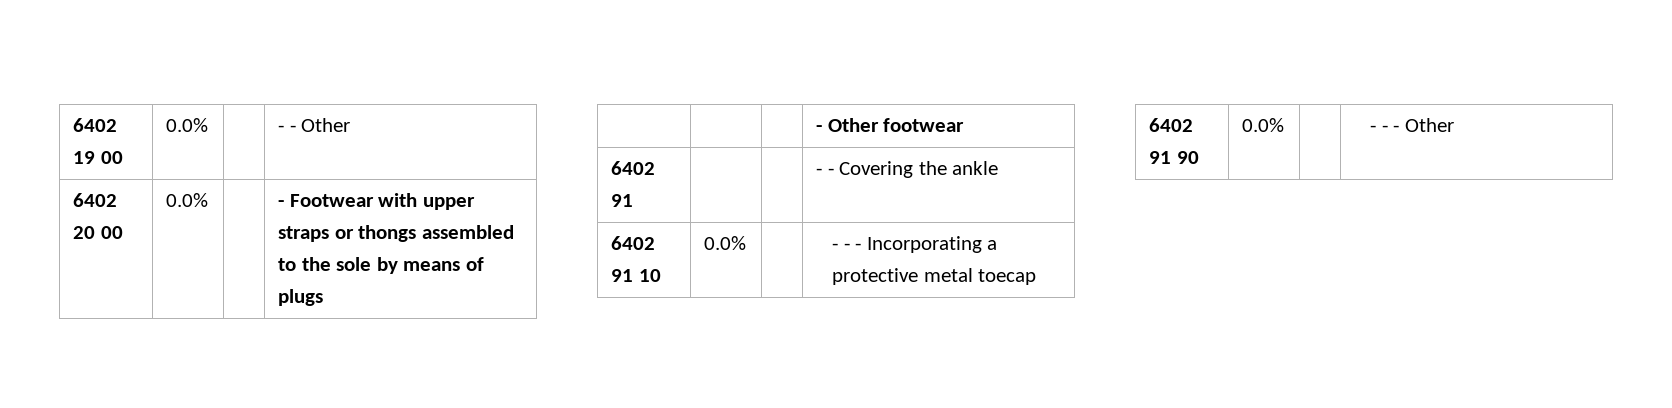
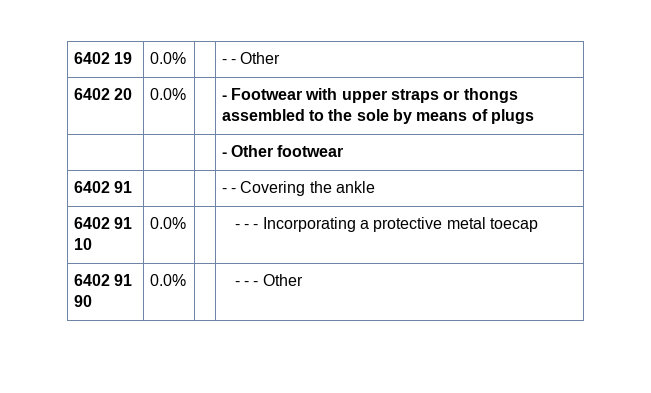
[100,151,123,164] 00 -> (133, 58) none
[100,226,123,239] 00 -> (133, 94) none

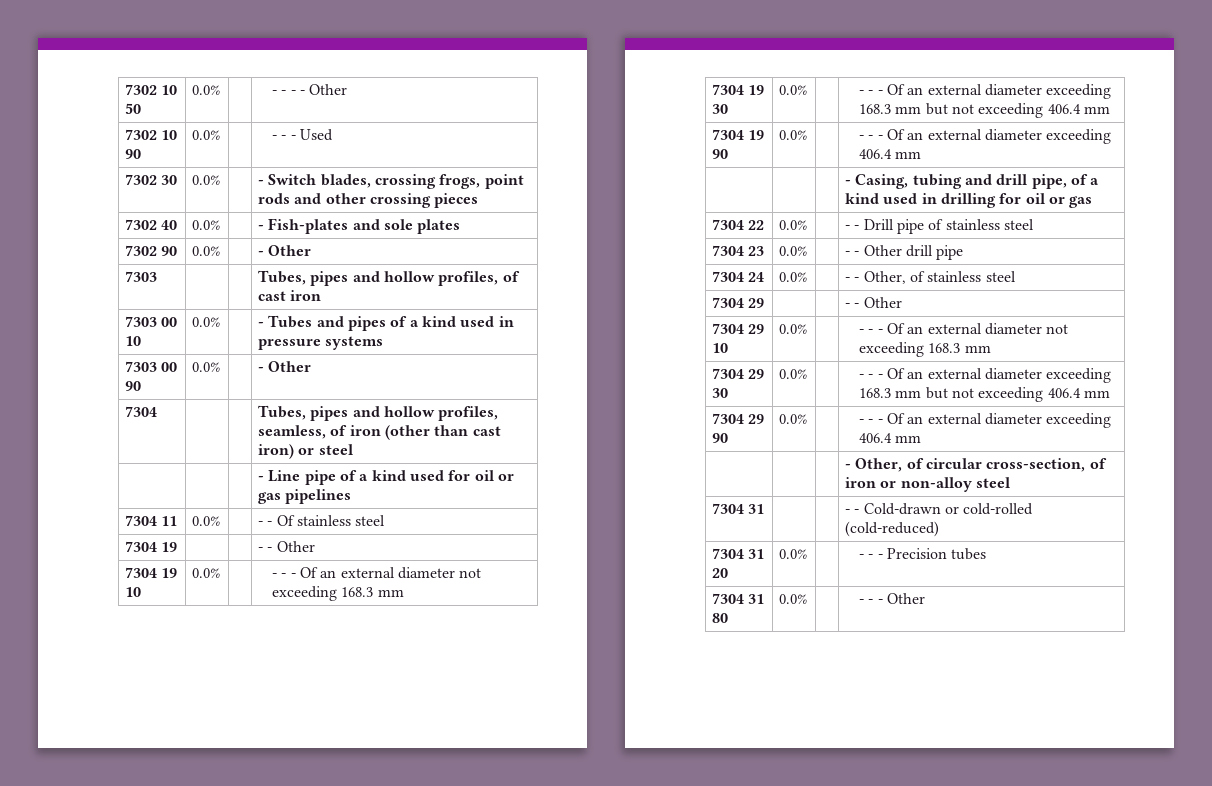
[73,52,133,64] [149,52,186,64] [221,52,281,64] [73,88,133,100] [149,88,186,100] [221,88,518,103] [221,109,534,124] [221,145,344,157] [73,181,133,193] [221,181,376,196] [73,217,133,229] [73,238,92,250] [149,217,186,229] [234,217,538,232] [73,274,133,286] [73,295,92,307] [149,274,186,286] 6402 19 | 0.0% | | - - Other // 6402 20 | 0.0% | | - Footwear with upper straps or thongs assembled to the sole by means of plugs // | | | - Other footwear // 6402 91 | | | - - Covering the ankle // 6402 91 10 | 0.0% | | - - - Incorporating a protective metal toecap // 6402 91 90 | 0.0% | -> [125,84,178,95] [125,103,142,114] [192,85,221,95] [272,84,348,95] [125,129,178,140] [125,149,142,159] [192,130,221,140] [272,129,334,141] [125,174,178,185] [192,175,221,185] [258,174,524,189] [258,193,479,208] [125,219,178,230] [192,220,221,230] [258,218,461,234] [125,245,178,256] [192,246,221,256] [258,245,312,256] [125,271,158,282] [258,270,520,286] [258,290,322,301] [125,316,178,327] [125,336,142,346] [192,317,221,327] [258,315,514,331] [258,336,384,350] [125,361,178,372] [125,381,142,391] [192,362,221,372] [258,361,312,372] [125,406,158,417] [258,405,499,421] [258,425,501,440] [258,444,353,459] [258,470,515,485] [258,489,352,504] [125,515,178,526] [192,516,221,526] [258,515,386,526] [125,541,178,552] [258,541,315,552] [125,567,178,578] [125,587,142,597] [192,568,221,578] [272,567,482,579] [272,586,404,601] [712,84,765,95] [712,104,729,114] [779,85,808,95] [859,84,1112,99] [859,103,1110,118] [712,129,765,140] [712,149,729,159] [779,130,808,140] [859,129,1112,144] [859,149,922,159] [845,174,1100,189] [845,193,1093,208] [712,219,765,230] [779,220,808,230] [845,219,1035,234] [712,245,765,256] [779,246,808,256] [845,245,964,260] [712,271,765,282] [779,272,808,282] [845,271,1016,284] [712,297,765,308] [845,297,902,308] [712,323,765,334] [712,343,729,353] [779,324,808,334] [859,323,1069,335] [859,342,991,357] [712,368,765,379] [712,388,729,398] [779,369,808,379] [859,368,1112,383] [859,387,1110,402] [712,413,765,424] [712,433,729,443] [779,414,808,424] [859,413,1112,428] [859,433,922,443] [845,458,1107,472] [845,477,1011,492] [712,503,765,514] [845,503,1034,515] [845,521,940,537] [712,548,765,559] [712,568,729,578] [779,549,808,559] [859,548,987,560] [712,593,765,604] [712,613,729,623] [779,594,808,604] 7302 10 50 | 0.0% | | - - - - Other // 7302 10 90 | 0.0% | | - - - Used // 7302 30 | 0.0% | | - Switch blades, crossing frogs, point rods and other crossing pieces // 7302 40 | 0.0% | | - Fish-plates and sole plates // 7302 90 | 0.0% | | - Other // 7303 | | | Tubes, pipes and hollow profiles, of cast iron // 7303 00 10 | 0.0% | | - Tubes and pipes of a kind used in pressure systems // 7303 00 90 | 0.0% | | - Other // 7304 | | | Tubes, pipes and hollow profiles, seamless, of iron (other than cast iron) or steel // | | | - Line pipe of a kind used for oil or gas pipelines // 7304 11 | 0.0% | | - - Of stainless steel // 7304 19 | | | - - Other // 7304 19 10 | 0.0% | | - - - Of an external diameter not exceeding 168.3 mm // 7304 19 30 | 0.0% | | - - - Of an external diameter exceeding 168.3 mm but not exceeding 406.4 mm // 7304 19 90 | 0.0% | | - - - Of an external diameter exceeding 406.4 mm // | | | - Casing, tubing and drill pipe, of a kind used in drilling for oil or gas // 7304 22 | 0.0% | | - - Drill pipe of stainless steel // 7304 23 | 0.0% | | - - Other drill pipe // 7304 24 | 0.0% | | - - Other, of stainless steel // 7304 29 | | | - - Other // 7304 29 10 | 0.0% | | - - - Of an external diameter not exceeding 168.3 mm // 7304 29 30 | 0.0% | | - - - Of an external diameter exceeding 168.3 mm but not exceeding 406.4 mm // 7304 29 90 | 0.0% | | - - - Of an external diameter exceeding 406.4 mm // | | | - Other, of circular cross-section, of iron or non-alloy steel // 7304 31 | | | - - Cold-drawn or cold-rolled (cold-reduced) // 7304 31 20 | 0.0% | | - - - Precision tubes // 7304 31 80 | 0.0% |

